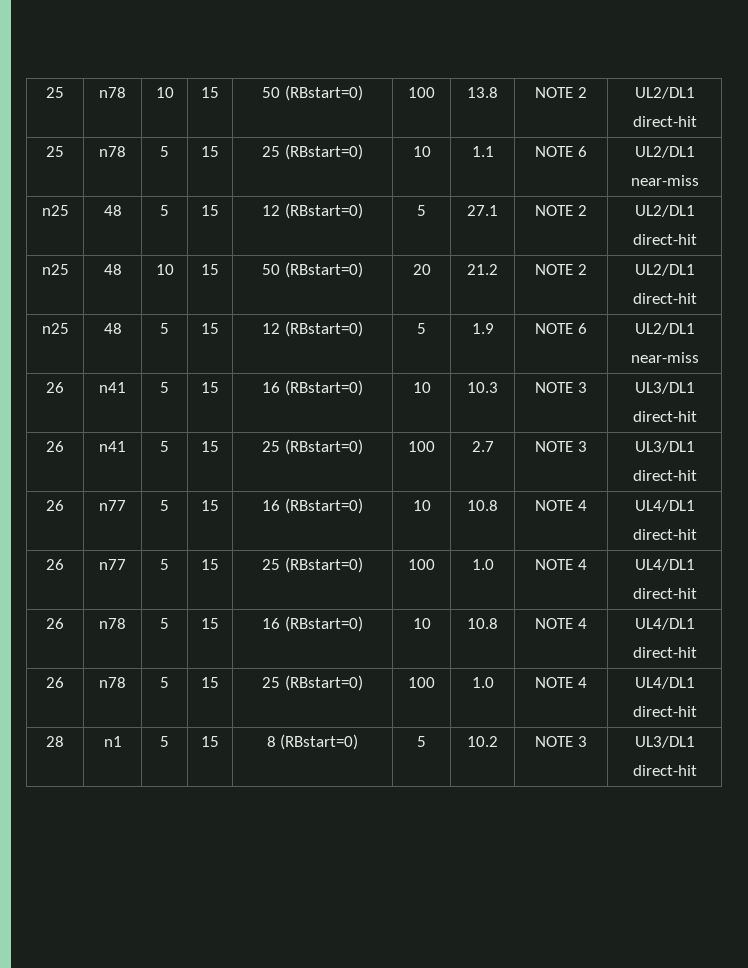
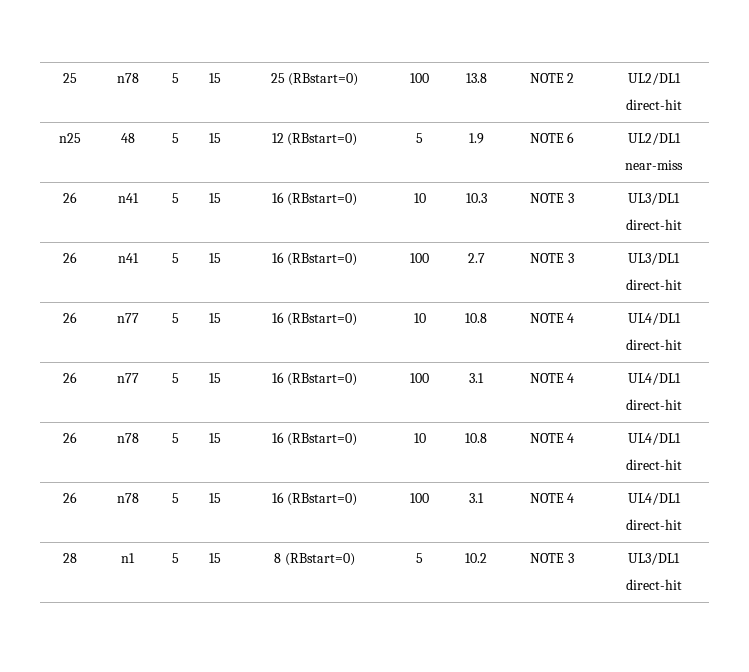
[46,87,64,98] [98,87,126,98] [155,87,174,98] [201,87,219,98] [262,85,363,101] [408,87,435,98] [467,87,498,98] [535,87,587,98] [634,87,695,99] [632,116,697,127] [46,146,64,157] [98,146,126,157] [160,146,169,157] [201,146,219,157] [262,144,363,160] [412,146,431,157] [471,146,494,157] [535,146,587,157] [634,146,695,158] [630,175,699,186] [41,205,69,216] [103,205,122,216] [160,205,169,216] [201,205,219,216] [262,203,363,219] [417,205,426,216] [467,205,498,216] [535,205,587,216] [634,205,695,217] [632,234,697,245] [41,264,69,275] [103,264,122,275] [155,264,174,275] [201,264,219,275] [262,262,363,278] [412,264,431,275] [467,264,498,275] 25 | n78 | 10 | 15 | 50 (RBstart=0) | 100 | 13.8 | NOTE 2 | UL2/DL1 // direct-hit // 25 | n78 | 5 | 15 | 25 (RBstart=0) | 10 | 1.1 | NOTE 6 | UL2/DL1 // near-miss // n25 | 48 | 5 | 15 | 12 (RBstart=0) | 5 | 27.1 | NOTE 2 | UL2/DL1 // direct-hit // n25 | 48 | 10 | 15 | 50 (RBstart=0) | 20 | 21.2 -> [62,73,77,83] [116,73,139,83] [171,73,179,83] [209,73,221,83] [270,73,359,86] [410,73,429,83] [465,73,487,83] 25 | n78 | 5 | 15 | 25 (RBstart=0) | 100 | 13.8
[262,441,281,452] 25 -> [271,252,284,263] 16
[262,557,363,573] [408,559,435,570] [471,559,494,570] 25 (RBstart=0) | 100 | 1.0 -> [271,372,358,386] [410,373,429,383] [469,373,484,383] 16 (RBstart=0) | 100 | 3.1
[262,675,363,691] [408,677,435,688] [471,677,494,688] 25 (RBstart=0) | 100 | 1.0 -> [271,492,358,506] [410,493,429,503] [469,493,484,503] 16 (RBstart=0) | 100 | 3.1

